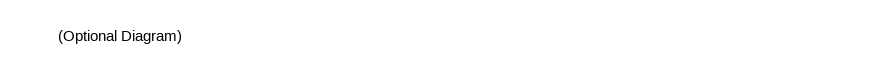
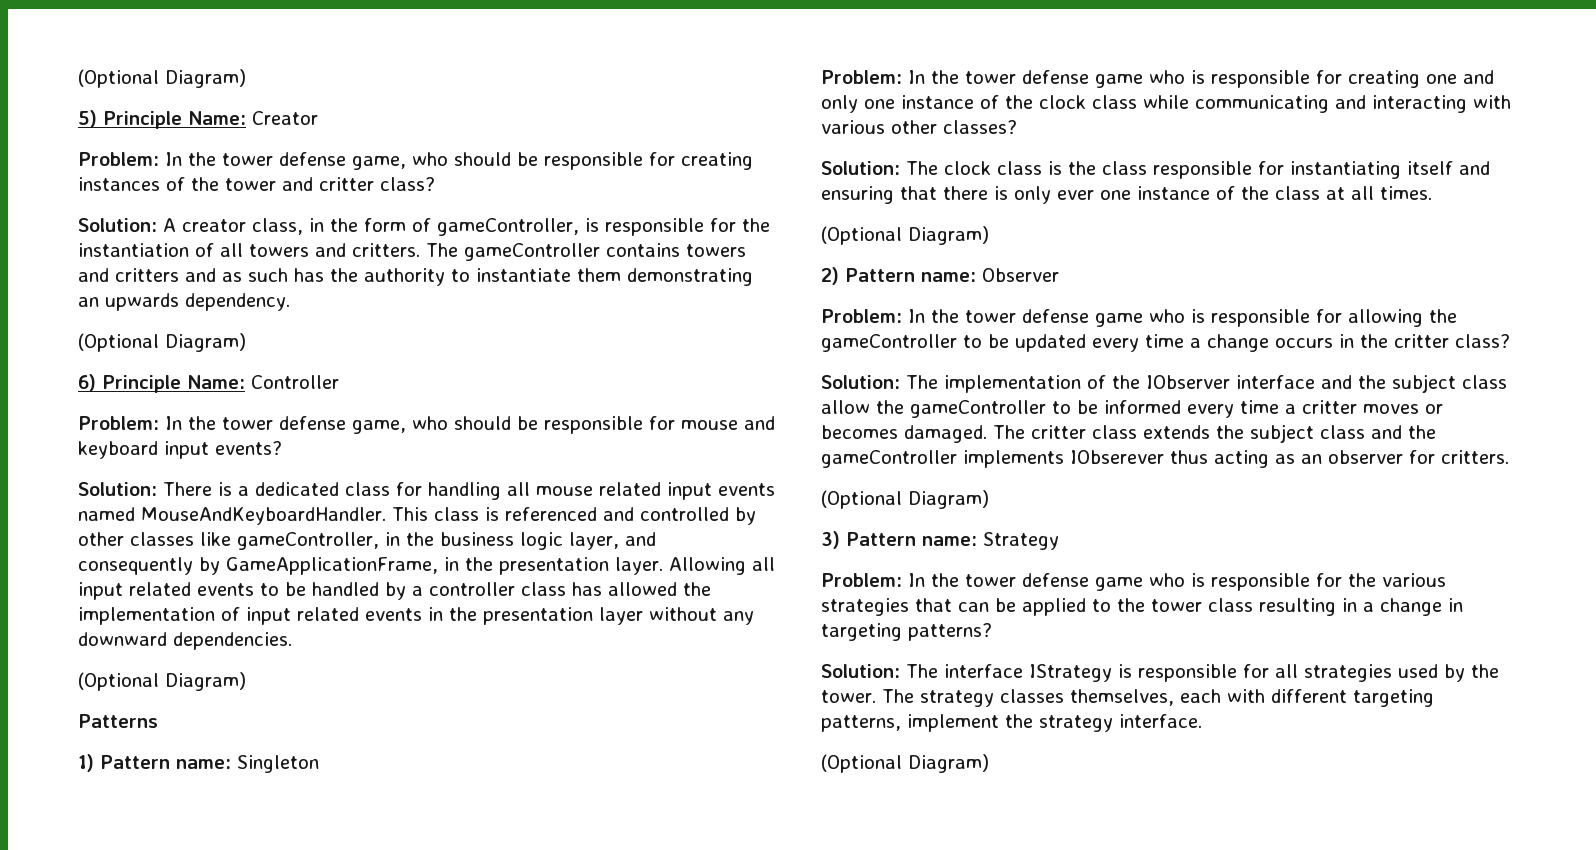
[58,30,183,44] (Optional Diagram) -> [78,69,246,88] [78,110,318,129] [78,152,753,170] [78,177,435,191] [78,218,770,236] [78,243,746,261] [78,268,753,286] [78,293,290,311] [78,333,246,352] [78,374,339,393] [78,416,775,434] [78,441,282,459] [78,482,775,500] [78,507,756,525] [78,532,656,550] [78,557,775,575] [78,582,711,600] [78,607,754,625] [78,632,292,650] [78,672,246,691] [78,714,158,728] [78,754,319,773] [821,70,1494,88] [821,95,1511,113] [821,120,1017,134] [821,161,1490,179] [821,186,1432,204] [821,226,989,245] [821,267,1059,285] [821,309,1457,327] [821,334,1510,352] [821,374,1507,393] [821,400,1443,418] [821,424,1436,443] [821,450,1509,468] [821,490,989,509] [821,531,1059,550] [821,573,1446,591] [821,598,1463,616] [821,623,992,641] [821,664,1499,682] [821,689,1434,707] [821,714,1202,732] [821,754,989,773] (Optional Diagram) // 5) Principle Name: Creator // Problem: In the tower defense game, who should be responsible for creating instances of the tower and critter class? // Solution: A creator class, in the form of gameController, is responsible for the instantiation of all towers and critters. The gameController contains towers and critters and as such has the authority to instantiate them demonstrating an upwards dependency. // (Optional Diagram) // 6) Principle Name: Controller // Problem: In the tower defense game, who should be responsible for mouse and keyboard input events? // Solution: There is a dedicated class for handling all mouse related input events named MouseAndKeyboardHandler. This class is referenced and controlled by other classes like gameController, in the business logic layer, and consequently by GameApplicationFrame, in the presentation layer. Allowing all input related events to be handled by a controller class has allowed the implementation of input related events in the presentation layer without any downward dependencies. // (Optional Diagram) // Patterns // 1) Pattern name: Singleton // Problem: In the tower defense game who is responsible for creating one and only one instance of the clock class while communicating and interacting with various other classes? // Solution: The clock class is the class responsible for instantiating itself and ensuring that there is only ever one instance of the class at all times. // (Optional Diagram) // 2) Pattern name: Observer // Problem: In the tower defense game who is responsible for allowing the gameController to be updated every time a change occurs in the critter class? // Solution: The implementation of the IObserver interface and the subject class allow the gameController to be informed every time a critter moves or becomes damaged. The critter class extends the subject class and the gameController implements IObserever thus acting as an observer for critters. // (Optional Diagram) // 3) Pattern name: Strategy // Problem: In the tower defense game who is responsible for the various strategies that can be applied to the tower class resulting in a change in targeting patterns? // Solution: The interface IStrategy is responsible for all strategies used by the tower. The strategy classes themselves, each with different targeting patterns, implement the strategy interface. // (Optional Diagram)

